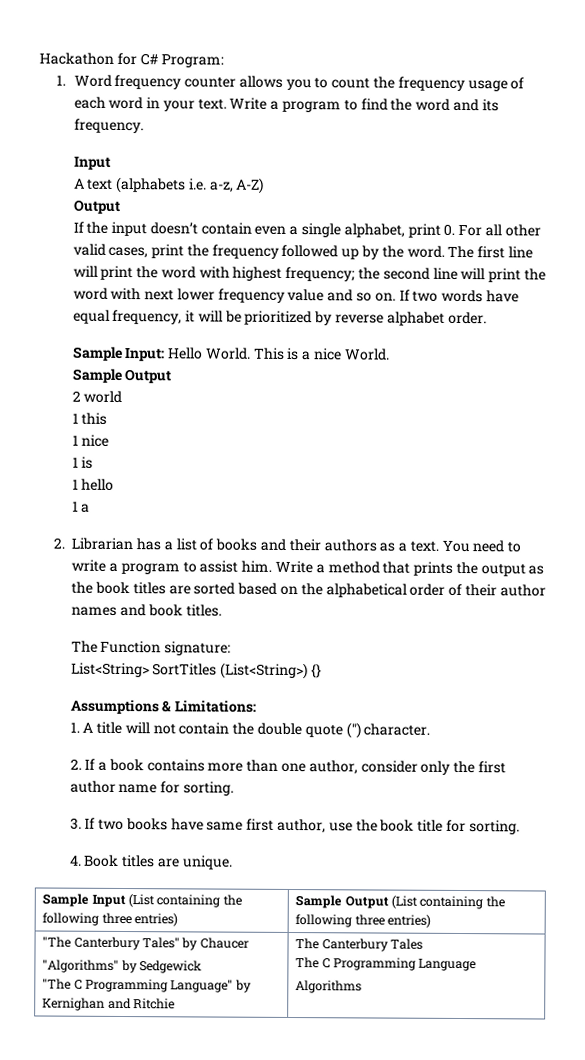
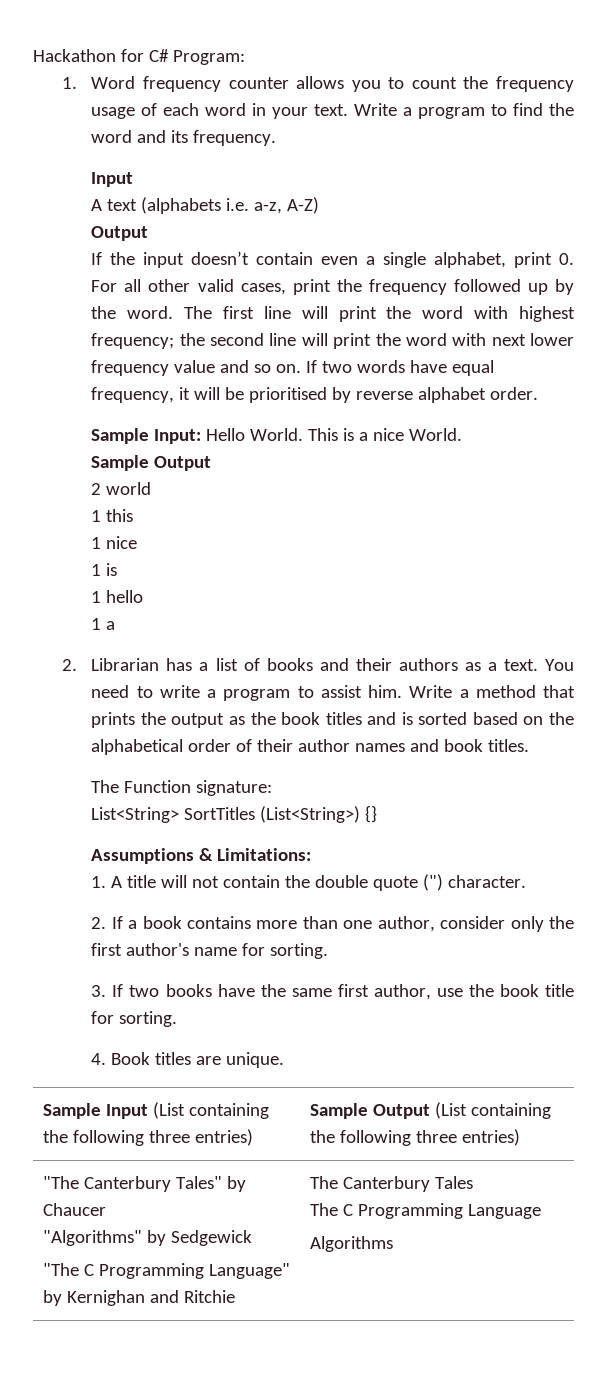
[244,310,313,326] prioritized -> [249,387,328,403] prioritised
[168,585,191,595] are -> [367,712,413,725] and is
[69,780,116,793] author -> [126,943,190,956] author's
(204, 824) none -> [260,984,286,997] the

